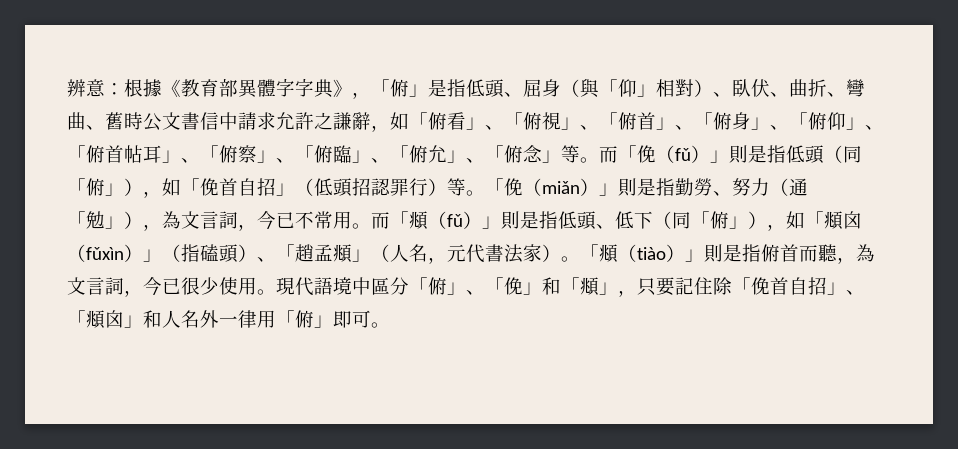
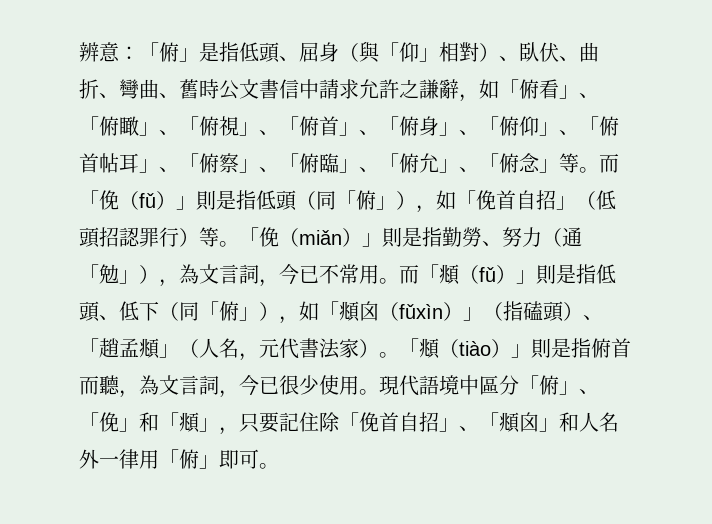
[124,78,371,99] 根據《教育部異體字字典》， -> (139, 53) none
(542, 121) none -> [119,116,219,136] 瞰」、「俯

